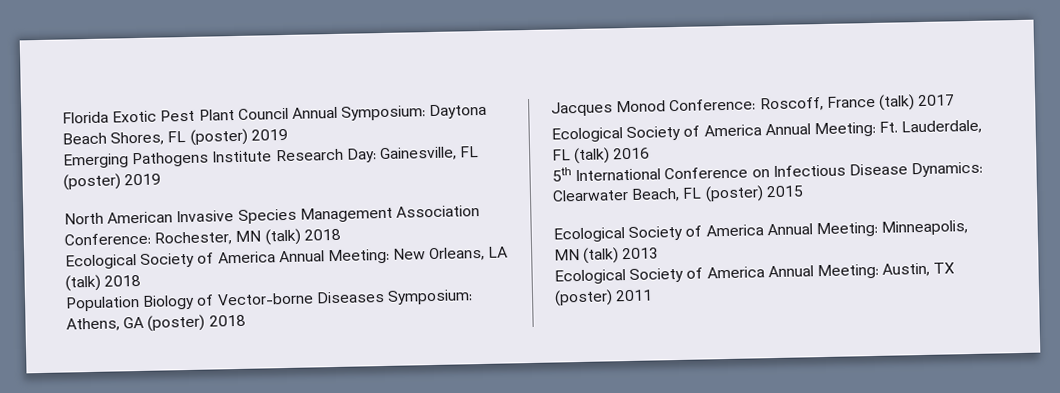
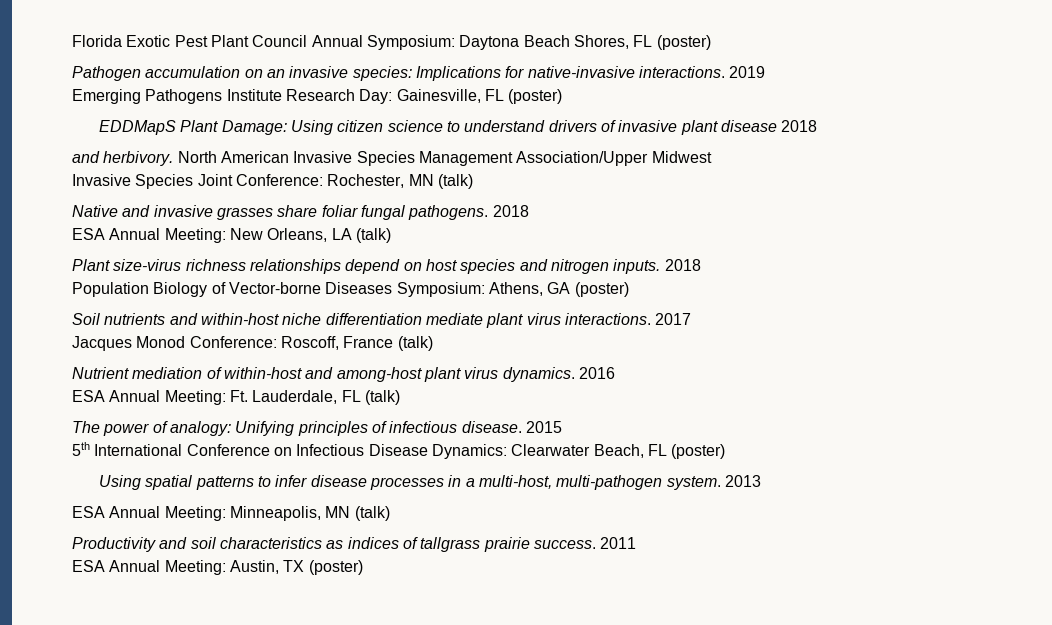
(248, 137) none -> [72,66,725,81] // Pathogen accumulation on an invasive species: Implications for native-invasive interactions.
[124,173,162,186] 2019 // -> [99,120,818,135] [72,151,174,166] // EDDMapS Plant Damage: Using citizen science to understand drivers of invasive plant disease 2018 // and herbivory.
[395,205,480,218] Association -> [516,151,712,166] [72,174,233,189] Association/Upper Midwest // Invasive Species Joint
[303,228,341,241] [65,251,276,270] 2018 // Ecological Society of America -> [72,205,529,220] [72,228,105,240] // Native and invasive grasses share foliar fungal pathogens. 2018 // ESA
(101, 283) none -> [72,259,661,274] // Plant size-virus richness relationships depend on host species and nitrogen inputs.
[208,314,246,327] 2018 -> [72,313,692,328] // Soil nutrients and within-host niche differentiation mediate plant virus interactions. 2017
[918,94,956,107] [551,124,762,143] 2017 // Ecological Society of America -> [72,367,615,382] [72,390,105,402] // Nutrient mediation of within-host and among-host plant virus dynamics. 2016 // ESA
[613,147,651,160] 2016 -> [72,421,562,436] // The power of analogy: Unifying principles of infectious disease. 2015
[765,185,804,198] [553,224,764,243] 2015 // Ecological Society of America -> [99,475,761,490] [72,506,105,518] // Using spatial patterns to infer disease processes in a multi-host, multi-pathogen system. 2013 // ESA
[622,247,660,260] [554,266,765,285] 2013 // Ecological Society of America -> [72,537,637,552] [72,560,105,572] // Productivity and soil characteristics as indices of tallgrass prairie success. 2011 // ESA
[615,289,654,302] 2011 -> (363, 567) none

